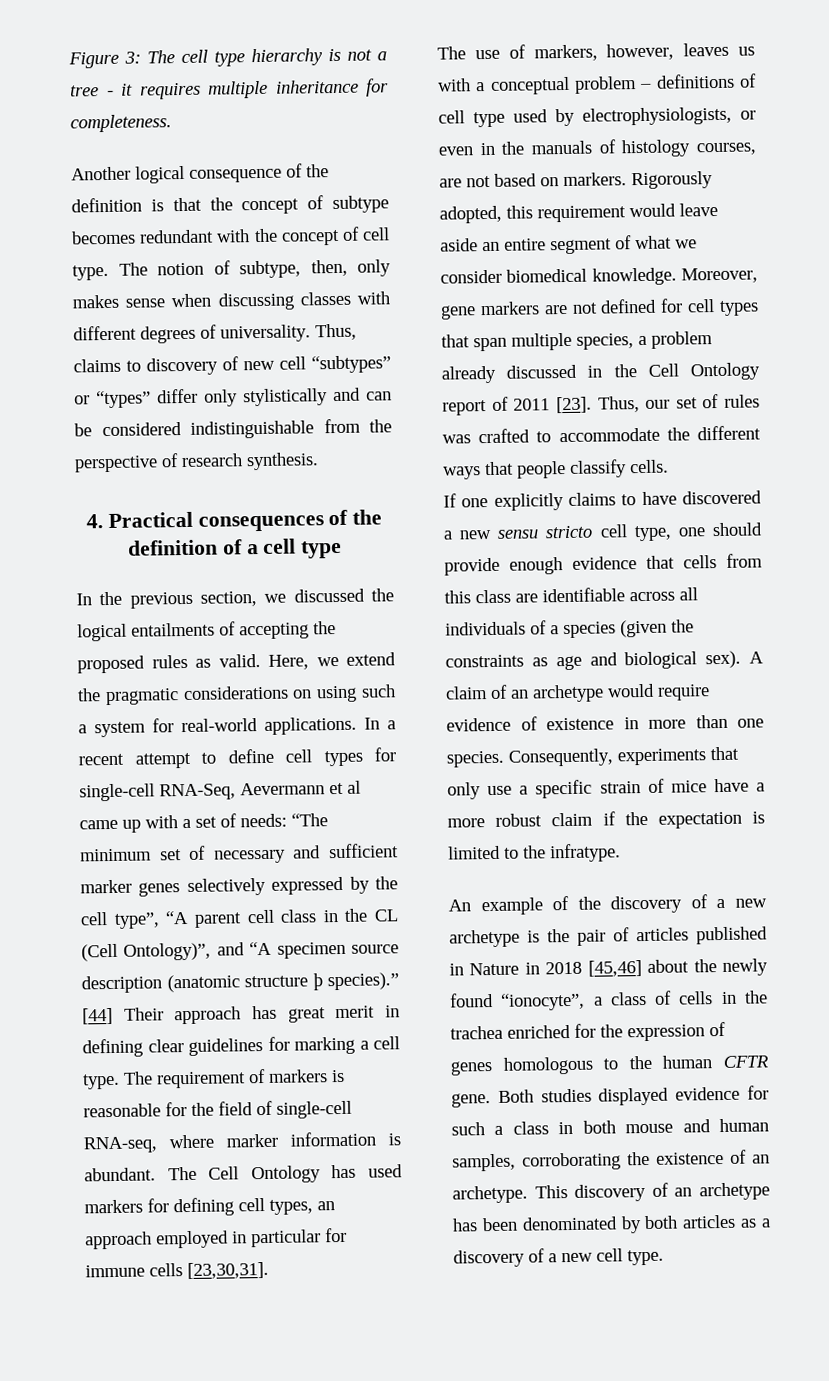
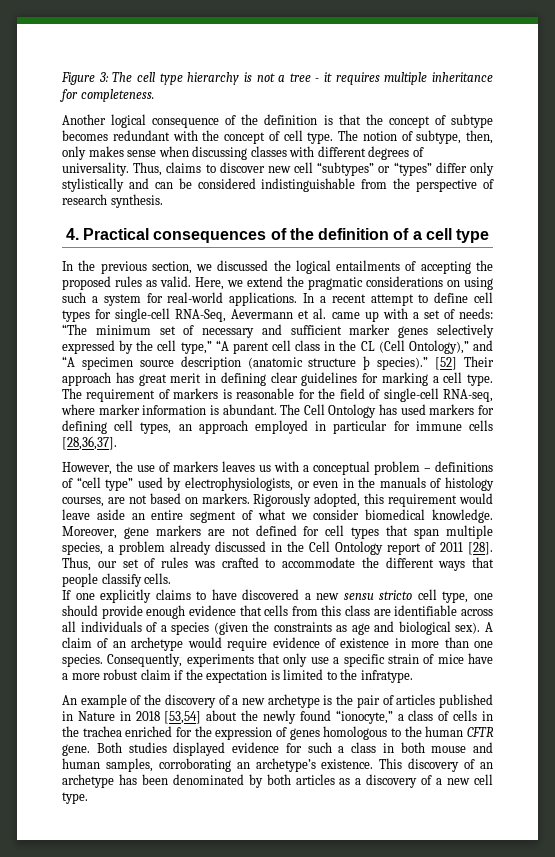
[146,356,239,376] discovery of -> [219,162,265,173] discover
[347,780,361,794] al -> [313,308,327,319] al.
[113,912,160,929] type”, -> [180,341,212,354] type,”
[123,942,212,961] Ontology)”, -> [408,340,469,354] Ontology),”
[82,1007,113,1025] [44] -> [435,357,458,370] [52]
[187,1261,269,1280] [437,43,675,62] [23,30,31]. // The use of markers, however, -> [62,436,117,450] [62,461,218,475] [28,36,37]. // However, the use of markers
[438,110,505,128] cell type -> [76,477,134,491] “cell type”
[555,396,592,414] [23]. -> [468,542,493,555] [28].
[587,960,642,977] [45,46] -> [164,711,202,724] [53,54]
[500,992,586,1011] “ionocyte”, -> [335,710,393,724] “ionocyte,”
[627,1149,770,1166] [452,1185,528,1204] the existence of an archetype. -> [236,758,374,772] an archetype’s existence.

